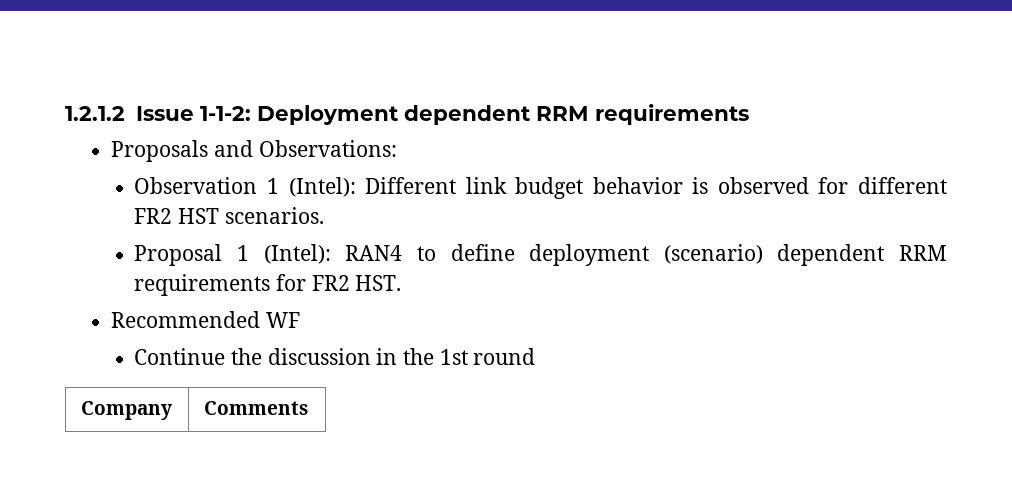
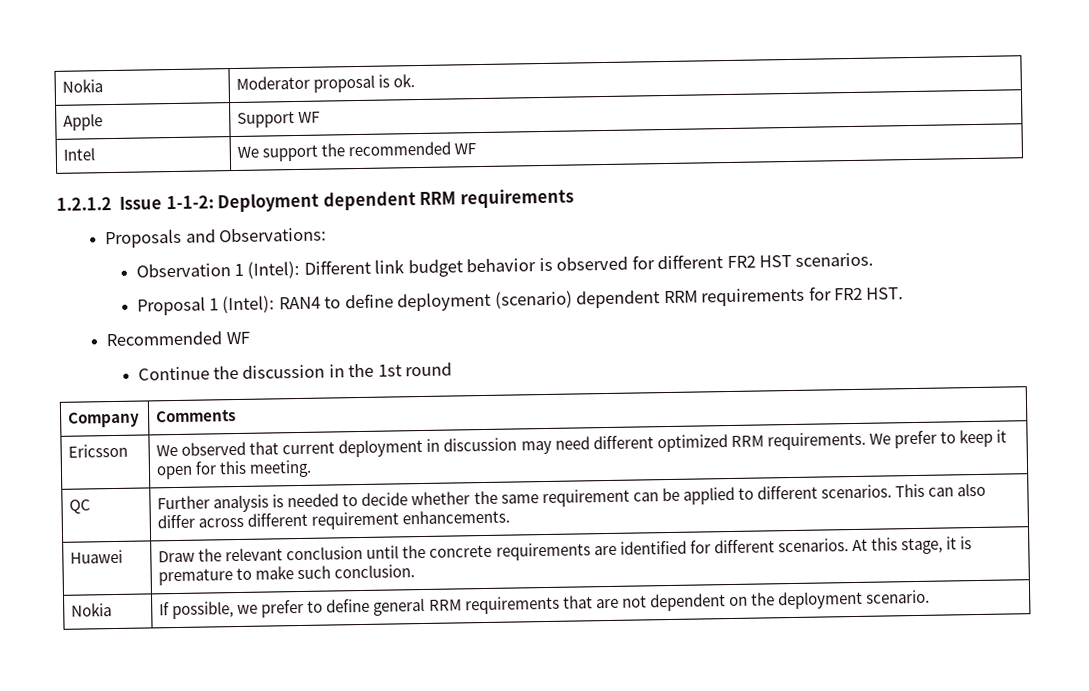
(65, 113) none -> [62,79,104,93] [236,74,416,93] [63,113,104,131] [237,111,321,128] [63,147,96,161] [237,141,477,162] Nokia | Moderator proposal is ok. // Apple | Support WF // Intel | We support the recommended WF //
(308, 408) none -> [68,443,129,458] [156,429,1008,458] [156,459,313,480] [69,499,92,514] [157,482,987,513] [157,509,511,530] [70,549,124,564] [158,536,973,563] [158,564,416,586] [71,603,113,617] [159,589,930,620] // Ericsson | We observed that current deployment in discussion may need different optimized RRM requirements. We prefer to keep it open for this meeting. // QC | Further analysis is needed to decide whether the same requirement can be applied to different scenarios. This can also differ across different requirement enhancements. // Huawei | Draw the relevant conclusion until the concrete requirements are identified for different scenarios. At this stage, it is premature to make such conclusion. // Nokia | If possible, we prefer to define general RRM requirements that are not dependent on the deployment scenario.

